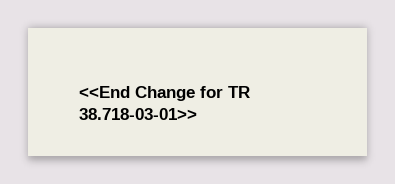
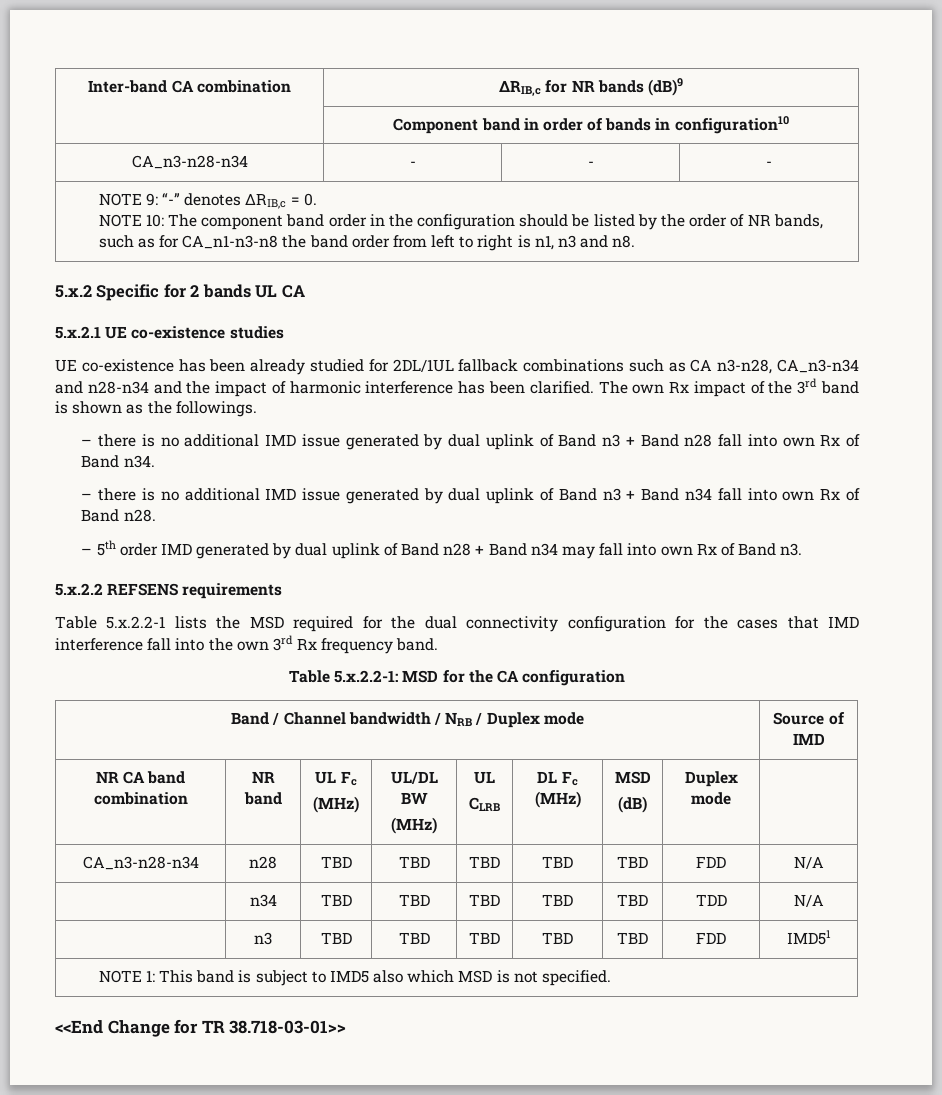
(79, 92) none -> [88,80,291,93] [499,78,683,96] [393,116,789,134] [131,155,248,169] [409,161,416,167] [587,161,594,167] [766,161,772,167] [98,193,317,209] [98,214,823,230] [98,235,636,251] [55,284,305,301] [55,326,284,339] [55,359,860,375] [55,378,860,397] [55,401,257,417] [81,434,861,450] [81,455,155,468] [81,488,860,504] [81,509,156,522] [81,540,803,559] [55,583,283,599] [55,616,860,632] [55,635,439,654] [288,670,626,686] [231,712,584,728] [773,712,845,725] [792,733,825,745] [95,771,186,784] [93,792,188,805] [251,771,275,783] [243,792,282,805] [315,771,357,786] [313,796,359,813] [390,771,438,784] [400,792,428,804] [391,817,437,834] [474,771,495,784] [469,797,500,811] [537,771,578,786] [534,791,581,808] [614,771,651,784] [618,796,647,813] [684,771,738,787] [691,792,731,805] [82,856,199,870] [248,856,277,869] [320,856,352,868] [398,856,430,868] [469,856,500,868] [542,856,573,868] [617,856,648,868] [696,856,726,868] [793,856,824,869] [249,894,277,907] [320,894,352,906] [398,894,430,906] [469,894,500,906] [542,894,573,906] [617,894,648,906] [695,894,727,906] [793,894,824,907] [253,932,272,945] [320,932,352,944] [398,932,430,944] [469,932,500,944] [542,932,573,944] [617,932,648,944] [696,932,726,944] [786,930,831,945] [98,970,612,986] Inter-band CA combination | ΔRIB,c for NR bands (dB)9 // | Component band in order of bands in configuration10 // CA_n3-n28-n34 | - | - | - // NOTE 9: “-” denotes ΔRIB,c = 0. // NOTE 10: The component band order in the configuration should be listed by the order of NR bands, such as for CA_n1-n3-n8 the band order from left to right is n1, n3 and n8. // 5.x.2 Specific for 2 bands UL CA // 5.x.2.1 UE co-existence studies // UE co-existence has been already studied for 2DL/1UL fallback combinations such as CA n3-n28, CA_n3-n34 and n28-n34 and the impact of harmonic interference has been clarified. The own Rx impact of the 3rd band is shown as the followings. // – there is no additional IMD issue generated by dual uplink of Band n3 + Band n28 fall into own Rx of Band n34. // – there is no additional IMD issue generated by dual uplink of Band n3 + Band n34 fall into own Rx of Band n28. // – 5th order IMD generated by dual uplink of Band n28 + Band n34 may fall into own Rx of Band n3. // 5.x.2.2 REFSENS requirements // Table 5.x.2.2-1 lists the MSD required for the dual connectivity configuration for the cases that IMD interference fall into the own 3rd Rx frequency band. // Table 5.x.2.2-1: MSD for the CA configuration // Band / Channel bandwidth / NRB / Duplex mode | Source of IMD // NR CA band combination | NR band | UL Fc // (MHz) | UL/DL BW // (MHz) | UL // CLRB | DL Fc (MHz) | MSD // (dB) | Duplex mode | // CA_n3-n28-n34 | n28 | TBD | TBD | TBD | TBD | TBD | FDD | N/A // | n34 | TBD | TBD | TBD | TBD | TBD | TDD | N/A // | n3 | TBD | TBD | TBD | TBD | TBD | FDD | IMD51 // NOTE 1: This band is subject to IMD5 also which MSD is not specified. //

